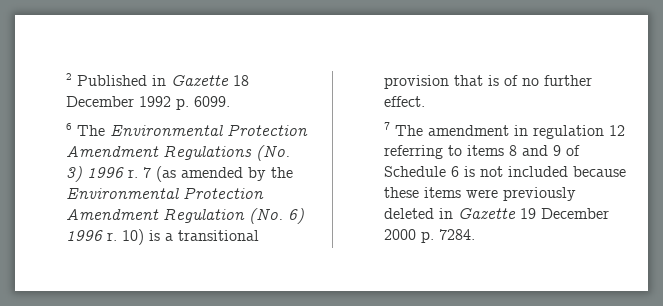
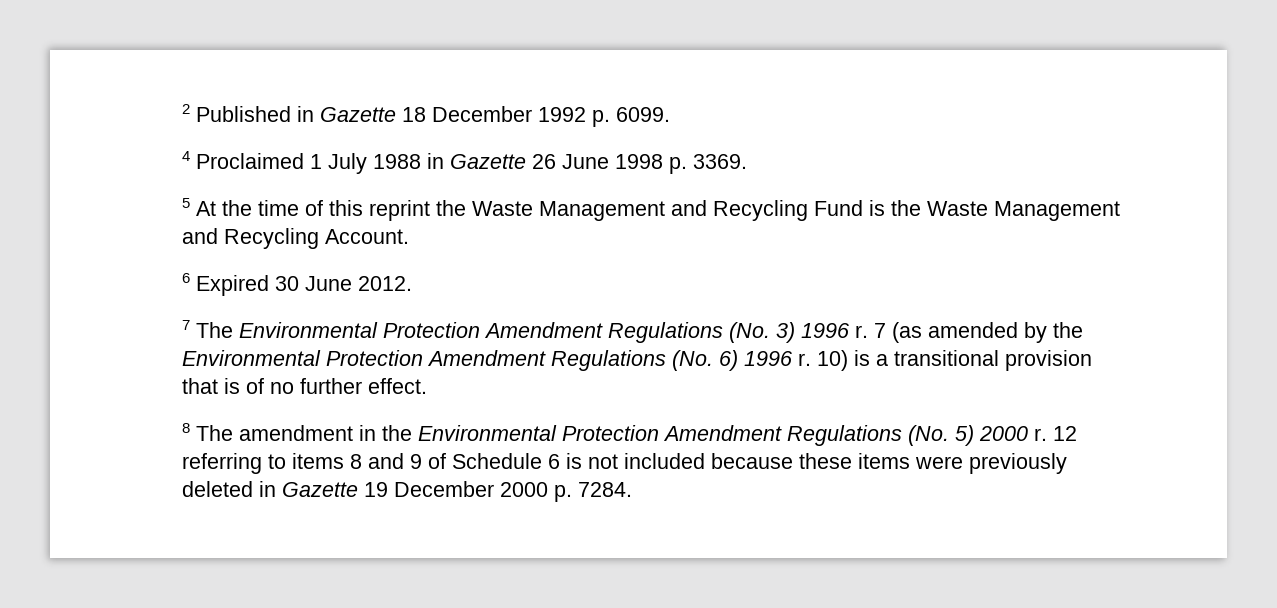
[66,123,73,130] 6 -> [182,151,748,174] [182,198,1121,221] [182,228,410,249] [182,273,413,296] [182,320,191,330] 4 Proclaimed 1 July 1988 in Gazette 26 June 1998 p. 3369. // 5 At the time of this reprint the Waste Management and Recycling Fund is the Waste Management and Recycling Account. // 6 Expired 30 June 2012. // 7
[163,208,246,223] Regulation -> [551,350,667,371] Regulations
[384,122,391,130] 7 -> [182,423,191,433] 8
[533,125,605,139] regulation -> [382,425,1048,446] the Environmental Protection Amendment Regulations (No. 5) 2000 r.

